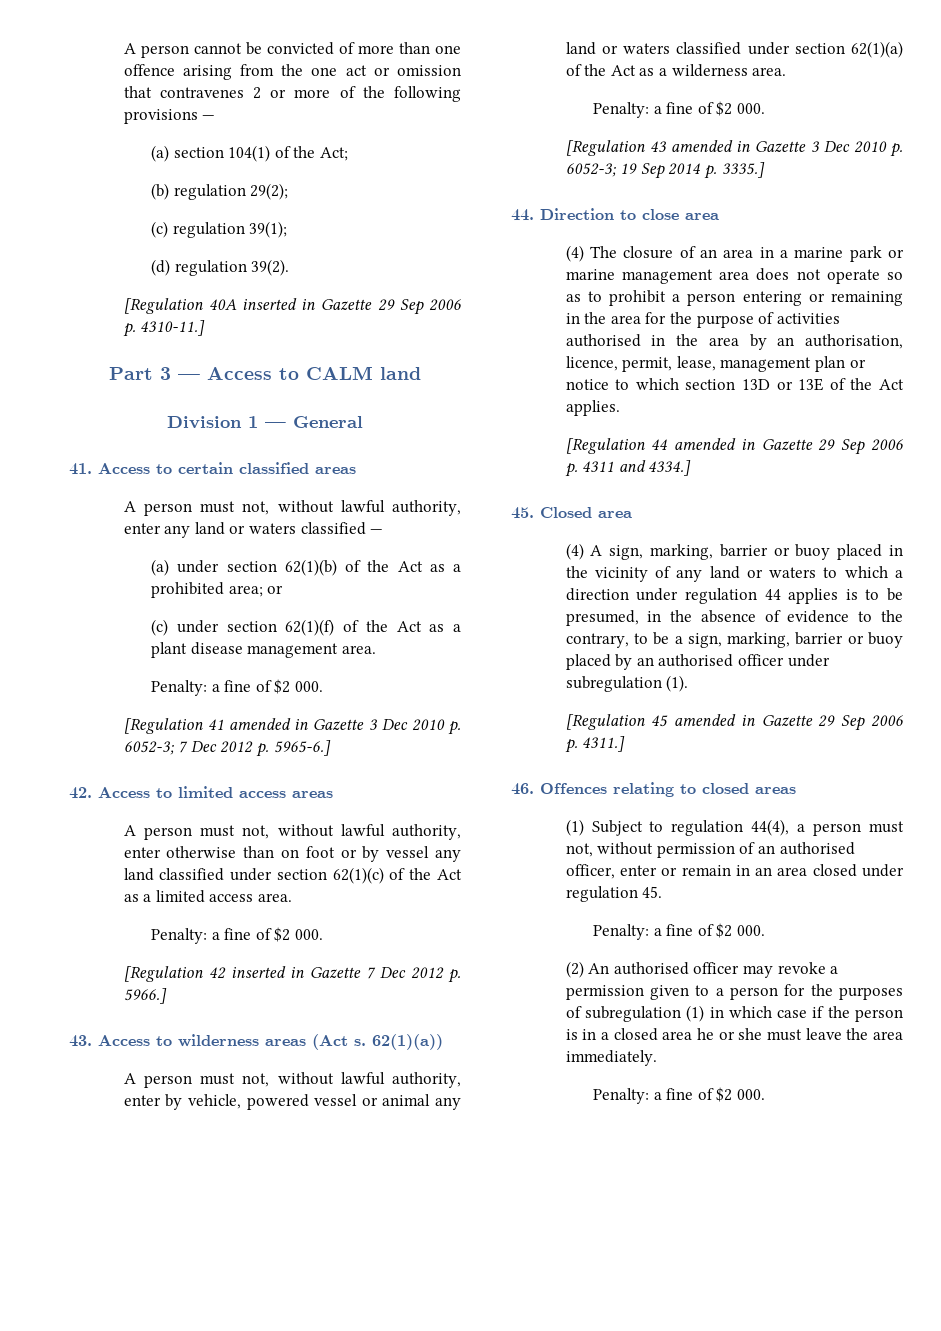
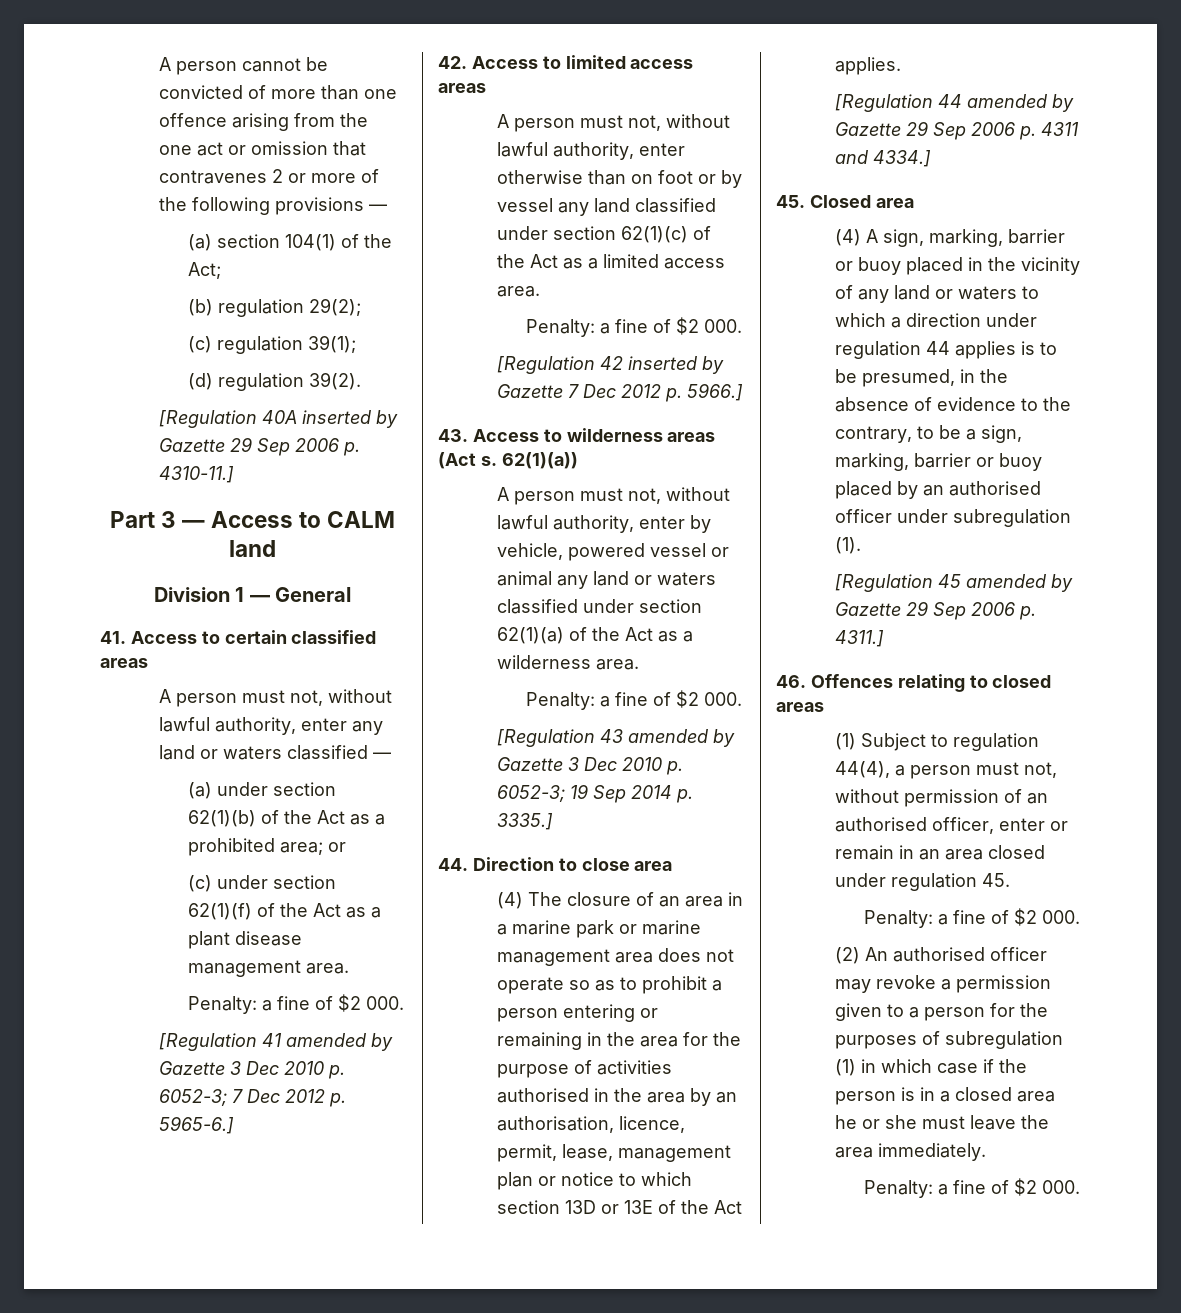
[301,299,316,310] in -> [375,410,398,428] by
[294,719,309,730] in -> [370,1033,393,1051] by
[289,967,304,978] in -> [701,356,724,374] by
[736,141,751,152] in -> [712,729,735,747] by
[740,439,755,450] in -> [1051,94,1074,112] by
[740,715,755,726] in -> [1050,574,1073,592] by

